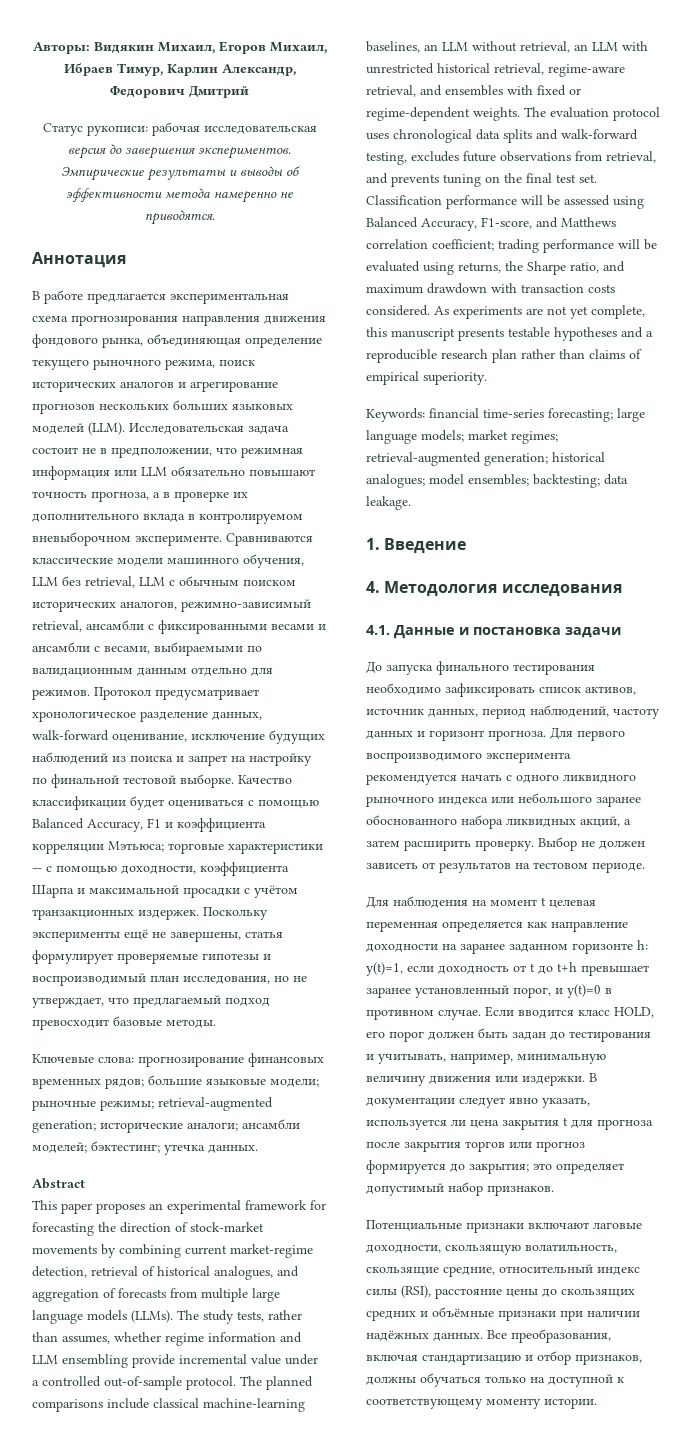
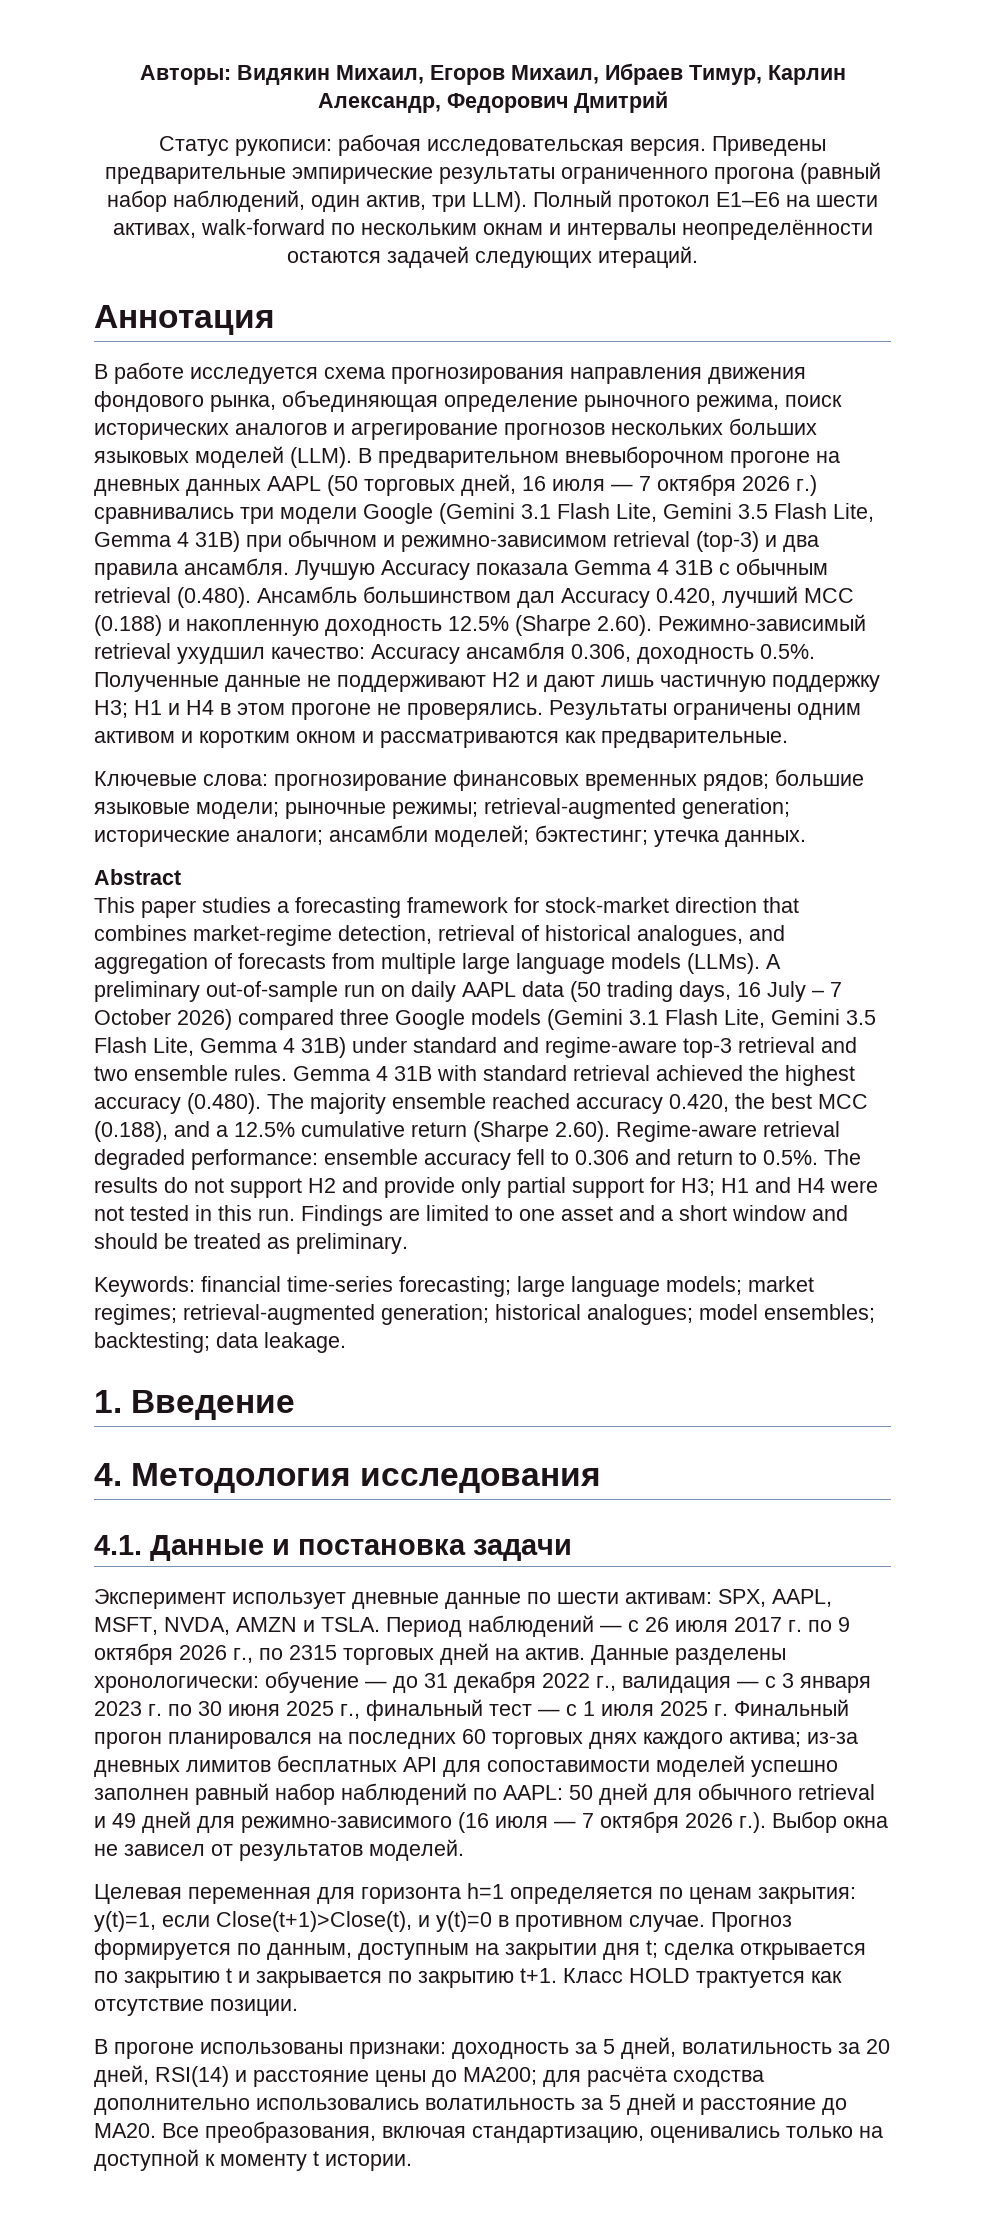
[68,144,291,159] [61,166,300,181] [66,188,293,203] [144,210,215,225] версия до завершения экспериментов. Эмпирические результаты и выводы об эффективности метода намеренно не приводятся. -> [630,136,826,156] [104,162,881,184] [107,190,878,212] [112,219,873,240] [287,246,698,268] версия. Приведены предварительные эмпирические результаты ограниченного прогона (равный набор наблюдений, один актив, три LLM). Полный протокол E1–E6 на шести активах, walk-forward по нескольким окнам и интервалы неопределённости остаются задачей следующих итераций.
[87,293,289,304] предлагается экспериментальная -> [190,367,318,384] исследуется
[32,359,89,370] текущего -> (578, 403) none
[129,423,289,434] [32,447,303,458] [32,466,315,480] [32,491,248,502] [32,513,303,524] [32,532,313,546] [32,554,304,568] [32,576,296,588] [32,599,311,612] [32,620,326,634] [32,642,262,656] [32,667,273,676] [32,687,259,700] [32,711,262,722] [32,730,325,744] [32,752,312,766] [32,774,292,788] [32,796,319,810] [32,818,266,832] [32,841,323,854] [32,862,289,876] [32,885,298,898] [32,907,268,920] [32,929,283,942] [32,950,271,964] [32,973,307,986] [32,995,270,1008] [32,1016,216,1030] Исследовательская задача состоит не в предположении, что режимная информация или LLM обязательно повышают точность прогноза, а в проверке их дополнительного вклада в контролируемом вневыборочном эксперименте. Сравниваются классические модели машинного обучения, LLM без retrieval, LLM с обычным поиском исторических аналогов, режимно-зависимый retrieval, ансамбли с фиксированными весами и ансамбли с весами, выбираемыми по валидационным данным отдельно для режимов. Протокол предусматривает хронологическое разделение данных, walk-forward оценивание, исключение будущих наблюдений из поиска и запрет на настройку по финальной тестовой выборке. Качество классификации будет оцениваться с помощью Balanced Accuracy, F1 и коэффициента корреляции Мэтьюса; торговые характеристики — с помощью доходности, коэффициента Шарпа и максимальной просадки с учётом транзакционных издержек. Поскольку эксперименты ещё не завершены, статья формулирует проверяемые гипотезы и воспроизводимый план исследования, но не утверждает, что предлагаемый подход превосходит базовые методы. -> [358,446,840,468] [94,474,817,496] [94,503,874,524] [94,530,819,552] [94,558,828,580] [94,586,854,608] [94,614,866,636] [94,642,815,664] [94,672,880,692] [94,700,861,720] [94,731,788,748] В предварительном вневыборочном прогоне на дневных данных AAPL (50 торговых дней, 16 июля — 7 октября 2026 г.) сравнивались три модели Google (Gemini 3.1 Flash Lite, Gemini 3.5 Flash Lite, Gemma 4 31B) при обычном и режимно-зависимом retrieval (top-3) и два правила ансамбля. Лучшую Accuracy показала Gemma 4 31B с обычным retrieval (0.480). Ансамбль большинством дал Accuracy 0.420, лучший MCC (0.188) и накопленную доходность 12.5% (Sharpe 2.60). Режимно-зависимый retrieval ухудшил качество: Accuracy ансамбля 0.306, доходность 0.5%. Полученные данные не поддерживают H2 и дают лишь частичную поддержку H3; H1 и H4 в этом прогоне не проверялись. Результаты ограничены одним активом и коротким окном и рассматриваются как предварительные.
[96,1200,326,1214] [32,1222,264,1236] [32,1244,227,1258] proposes an experimental framework for forecasting the direction of stock-market movements by combining current -> [202,897,799,918] [94,925,187,941] studies a forecasting framework for stock-market direction that combines
[177,1310,302,1324] [32,1332,302,1346] [32,1354,318,1368] [32,1376,313,1390] [32,1398,305,1412] [366,41,648,53] [366,63,625,77] [366,85,581,97] [366,107,660,121] [366,129,638,143] [366,151,656,165] [366,173,597,187] [366,195,644,209] [366,217,616,231] [366,239,657,253] [366,261,625,275] [366,283,615,294] [366,305,645,319] [366,327,653,341] [366,349,642,363] [366,371,487,385] The study tests, rather than assumes, whether regime information and LLM ensembling provide incremental value under a controlled out-of-sample protocol. The planned comparisons include classical machine-learning baselines, an LLM without retrieval, an LLM with unrestricted historical retrieval, regime-aware retrieval, and ensembles with fixed or regime-dependent weights. The evaluation protocol uses chronological data splits and walk-forward testing, excludes future observations from retrieval, and prevents tuning on the final test set. Classification performance will be assessed using Balanced Accuracy, F1-score, and Matthews correlation coefficient; trading performance will be evaluated using returns, the Sharpe ratio, and maximum drawdown with transaction costs considered. As experiments are not yet complete, this manuscript presents testable hypotheses and a reproducible research plan rather than claims of empirical superiority. -> [766,954,781,969] [94,981,842,1002] [94,1009,876,1030] [94,1037,857,1058] [94,1065,855,1086] [94,1093,868,1114] [94,1121,840,1142] [94,1149,861,1170] [94,1177,878,1198] [94,1205,848,1226] [94,1233,408,1254] A preliminary out-of-sample run on daily AAPL data (50 trading days, 16 July – 7 October 2026) compared three Google models (Gemini 3.1 Flash Lite, Gemini 3.5 Flash Lite, Gemma 4 31B) under standard and regime-aware top-3 retrieval and two ensemble rules. Gemma 4 31B with standard retrieval achieved the highest accuracy (0.480). The majority ensemble reached accuracy 0.420, the best MCC (0.188), and a 12.5% cumulative return (Sharpe 2.60). Regime-aware retrieval degraded performance: ensemble accuracy fell to 0.306 and return to 0.5%. The results do not support H2 and provide only partial support for H3; H1 and H4 were not tested in this run. Findings are limited to one asset and a short window and should be treated as preliminary.
[366,661,595,675] [366,683,636,697] [366,705,660,719] [366,727,625,741] [366,752,571,763] [366,774,636,785] [366,793,641,807] [366,815,631,829] [366,837,645,851] [366,862,645,873] [366,896,596,909] [366,921,628,932] [366,940,648,954] [366,962,649,976] [366,985,551,998] До запуска финального тестирования необходимо зафиксировать список активов, источник данных, период наблюдений, частоту данных и горизонт прогноза. Для первого воспроизводимого эксперимента рекомендуется начать с одного ликвидного рыночного индекса или небольшого заранее обоснованного набора ликвидных акций, а затем расширить проверку. Выбор не должен зависеть от результатов на тестовом периоде. // Для наблюдения на момент t целевая переменная определяется как направление доходности на заранее заданном горизонте h: y(t)=1, если доходность от t до t+h превышает заранее установленный порог, -> [94,1589,832,1609] [94,1615,850,1637] [94,1643,786,1665] [94,1671,871,1693] [94,1699,849,1721] [94,1729,858,1749] [94,1755,838,1777] [94,1783,875,1805] [94,1811,888,1833] [94,1839,464,1861] [94,1883,856,1904] [94,1911,412,1932] Эксперимент использует дневные данные по шести активам: SPX, AAPL, MSFT, NVDA, AMZN и TSLA. Период наблюдений — с 26 июля 2017 г. по 9 октября 2026 г., по 2315 торговых дней на актив. Данные разделены хронологически: обучение — до 31 декабря 2022 г., валидация — с 3 января 2023 г. по 30 июня 2025 г., финальный тест — с 1 июля 2025 г. Финальный прогон планировался на последних 60 торговых днях каждого актива; из-за дневных лимитов бесплатных API для сопоставимости моделей успешно заполнен равный набор наблюдений по AAPL: 50 дней для обычного retrieval и 49 дней для режимно-зависимого (16 июля — 7 октября 2026 г.). Выбор окна не зависел от результатов моделей. // Целевая переменная для горизонта h=1 определяется по ценам закрытия: y(t)=1, если Close(t+1)>Close(t),
[485,1006,654,1018] [366,1028,651,1042] [366,1053,606,1064] [366,1073,597,1086] [366,1097,590,1108] [366,1117,653,1130] [366,1141,585,1152] [366,1160,624,1174] [366,1182,554,1196] [366,1220,642,1233] [366,1244,617,1255] [366,1264,640,1277] [366,1285,635,1299] [366,1307,640,1321] [366,1329,611,1343] [366,1351,642,1365] [366,1373,481,1387] Если вводится класс HOLD, его порог должен быть задан до тестирования и учитывать, например, минимальную величину движения или издержки. В документации следует явно указать, используется ли цена закрытия t для прогноза после закрытия торгов или прогноз формируется до закрытия; это определяет допустимый набор признаков. // Потенциальные признаки включают лаговые доходности, скользящую волатильность, скользящие средние, относительный индекс силы (RSI), расстояние цены до скользящих средних и объёмные признаки при наличии надёжных данных. Все преобразования, включая стандартизацию и отбор признаков, должны обучаться -> [711,1912,792,1932] [94,1939,866,1960] [94,1968,842,1988] [94,1999,298,2016] [94,2037,890,2059] [94,2065,764,2087] [94,2093,847,2115] [94,2121,780,2143] Прогноз формируется по данным, доступным на закрытии дня t; сделка открывается по закрытию t и закрывается по закрытию t+1. Класс HOLD трактуется как отсутствие позиции. // В прогоне использованы признаки: доходность за 5 дней, волатильность за 20 дней, RSI(14) и расстояние цены до MA200; для расчёта сходства дополнительно использовались волатильность за 5 дней и расстояние до MA20. Все преобразования, включая стандартизацию, оценивались
[366,1398,541,1409] соответствующему моменту -> [220,2151,319,2171] моменту t

